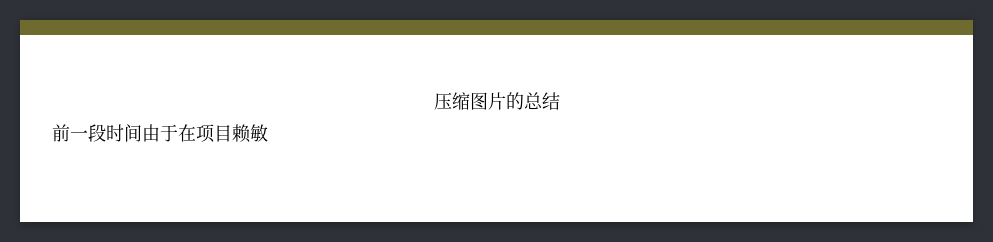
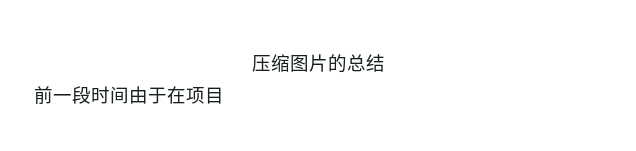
[232,124,268,143] 赖敏 -> (224, 95) none

